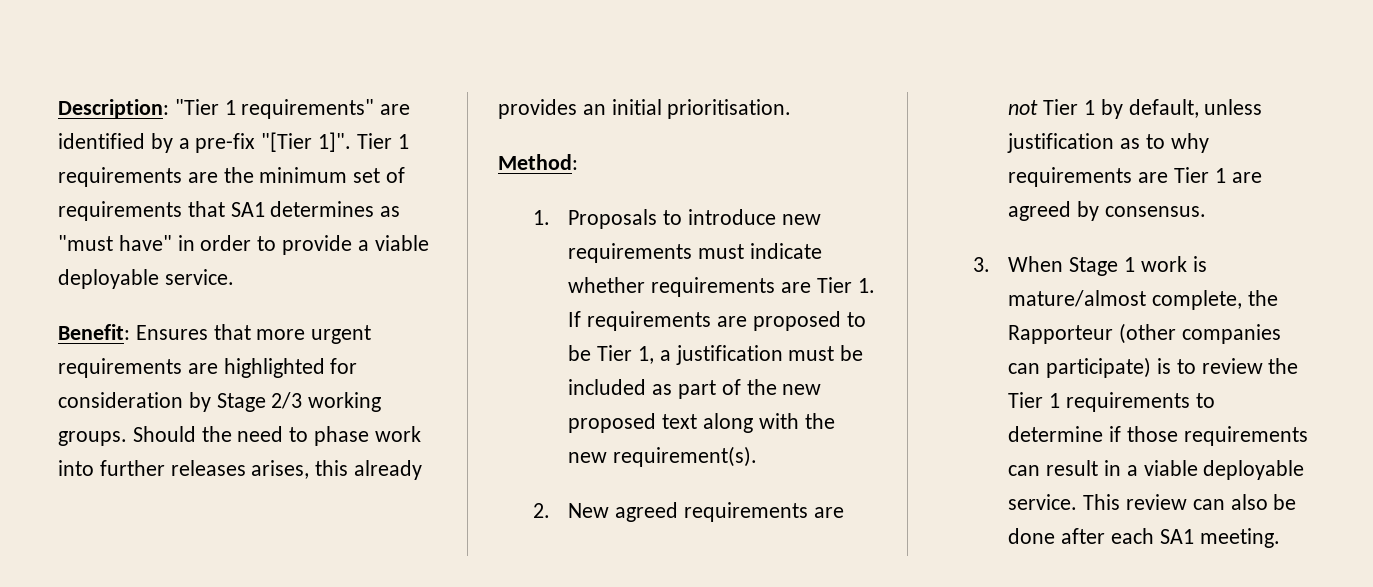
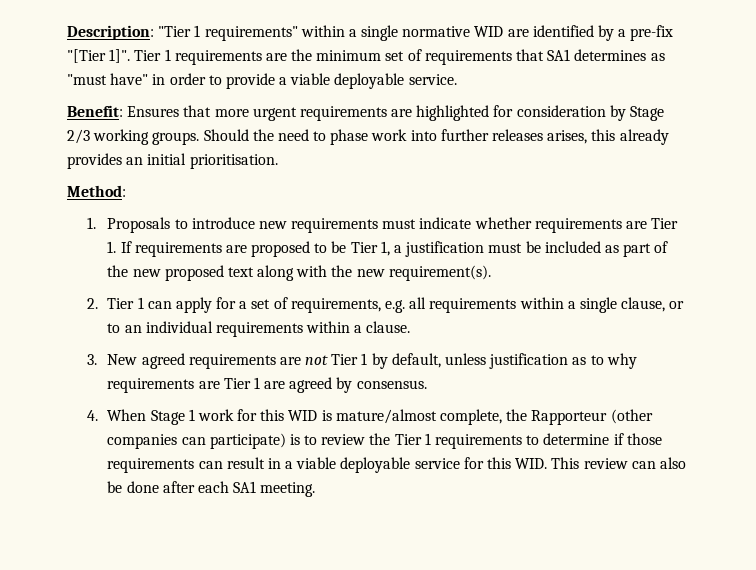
(375, 109) none -> [300,25,504,41] within a single normative WID
(551, 510) none -> [107,297,685,313] [107,321,411,337] [87,354,98,365] Tier 1 can apply for a set of requirements, e.g. all requirements within a single clause, or to an individual requirements within a clause. // 3.
[973,257,991,272] 3. -> [87,410,99,421] 4.
(1187, 264) none -> [237,409,318,421] for this WID
[1008,494,1078,510] service. -> [414,457,548,469] service for this WID.

